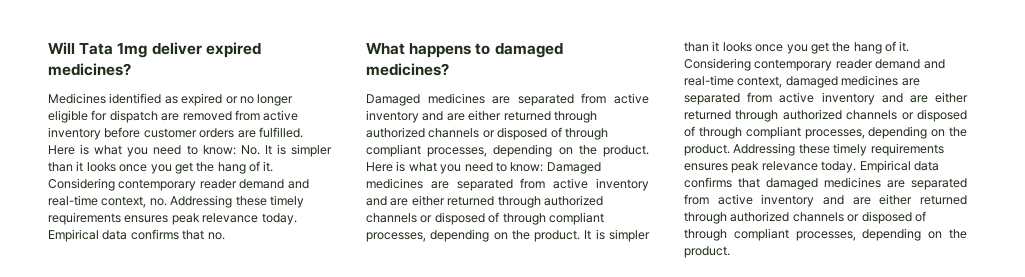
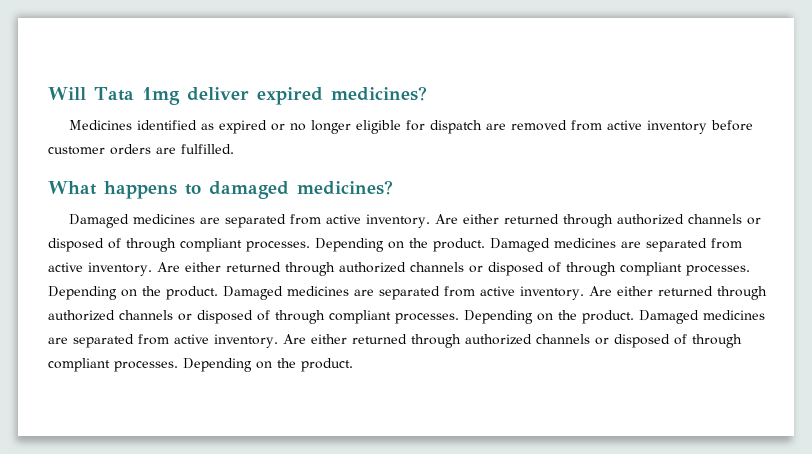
[48,144,332,157] [48,161,274,174] [48,178,309,191] [48,195,304,208] [48,212,297,225] [48,229,225,242] Here is what you need to know: No. It is simpler than it looks once you get the hang of it. Considering contemporary reader demand and real-time context, no. Addressing these timely requirements ensures peak relevance today. Empirical data confirms that no. -> (234, 149) none
[366,110,465,123] inventory and are -> [365,214,458,228] inventory. Are
[427,144,649,157] [366,161,601,174] [366,178,649,191] [366,196,409,206] processes, depending on the product. Here is what you need to know: Damaged medicines are separated from active inventory and are -> [246,238,742,252] [48,262,180,276] processes. Depending on the product. Damaged medicines are separated from active inventory. Are
[366,229,650,242] [684,41,910,54] [684,58,945,71] [684,75,920,88] [684,92,928,105] processes, depending on the product. It is simpler than it looks once you get the hang of it. Considering contemporary reader demand and real-time context, damaged medicines are separated from active inventory and are -> [685,265,750,276] [48,286,612,300] processes. Depending on the product. Damaged medicines are separated from active inventory. Are
[804,126,967,139] [684,143,944,156] [684,160,939,173] [684,177,967,190] [684,194,871,207] processes, depending on the product. Addressing these timely requirements ensures peak relevance today. Empirical data confirms that damaged medicines are separated from active inventory and are -> [395,310,765,324] [48,334,306,348] processes. Depending on the product. Damaged medicines are separated from active inventory. Are
[795,228,922,241] processes, depending -> [114,358,252,372] processes. Depending

